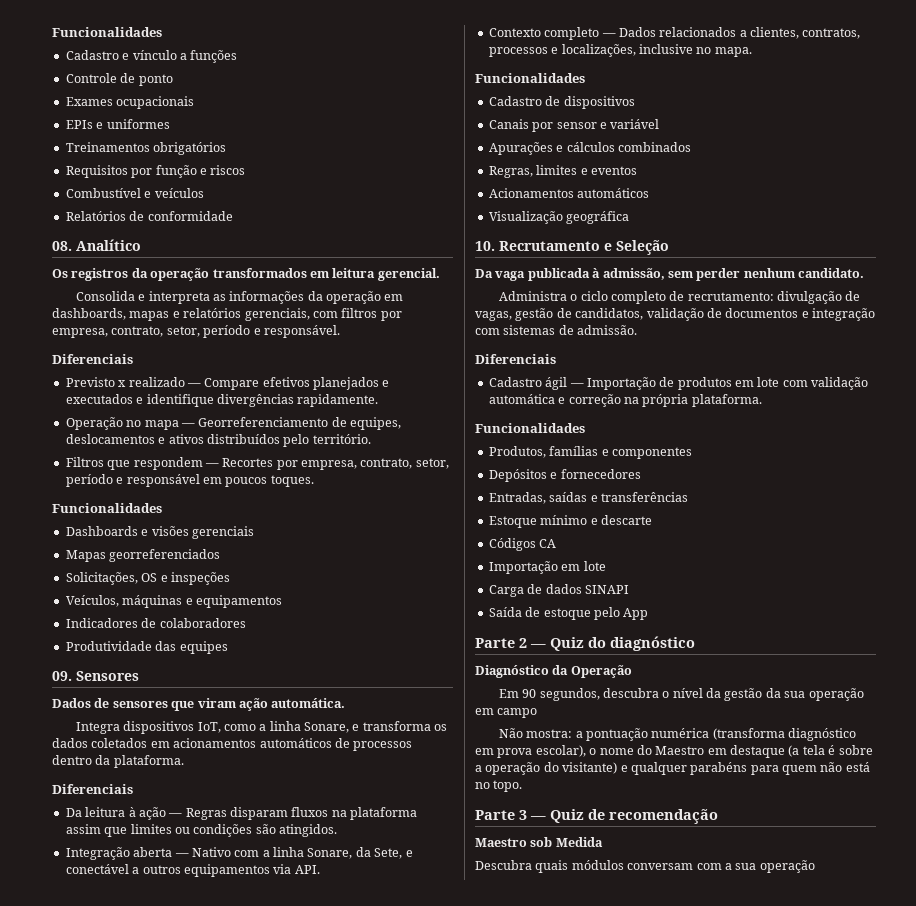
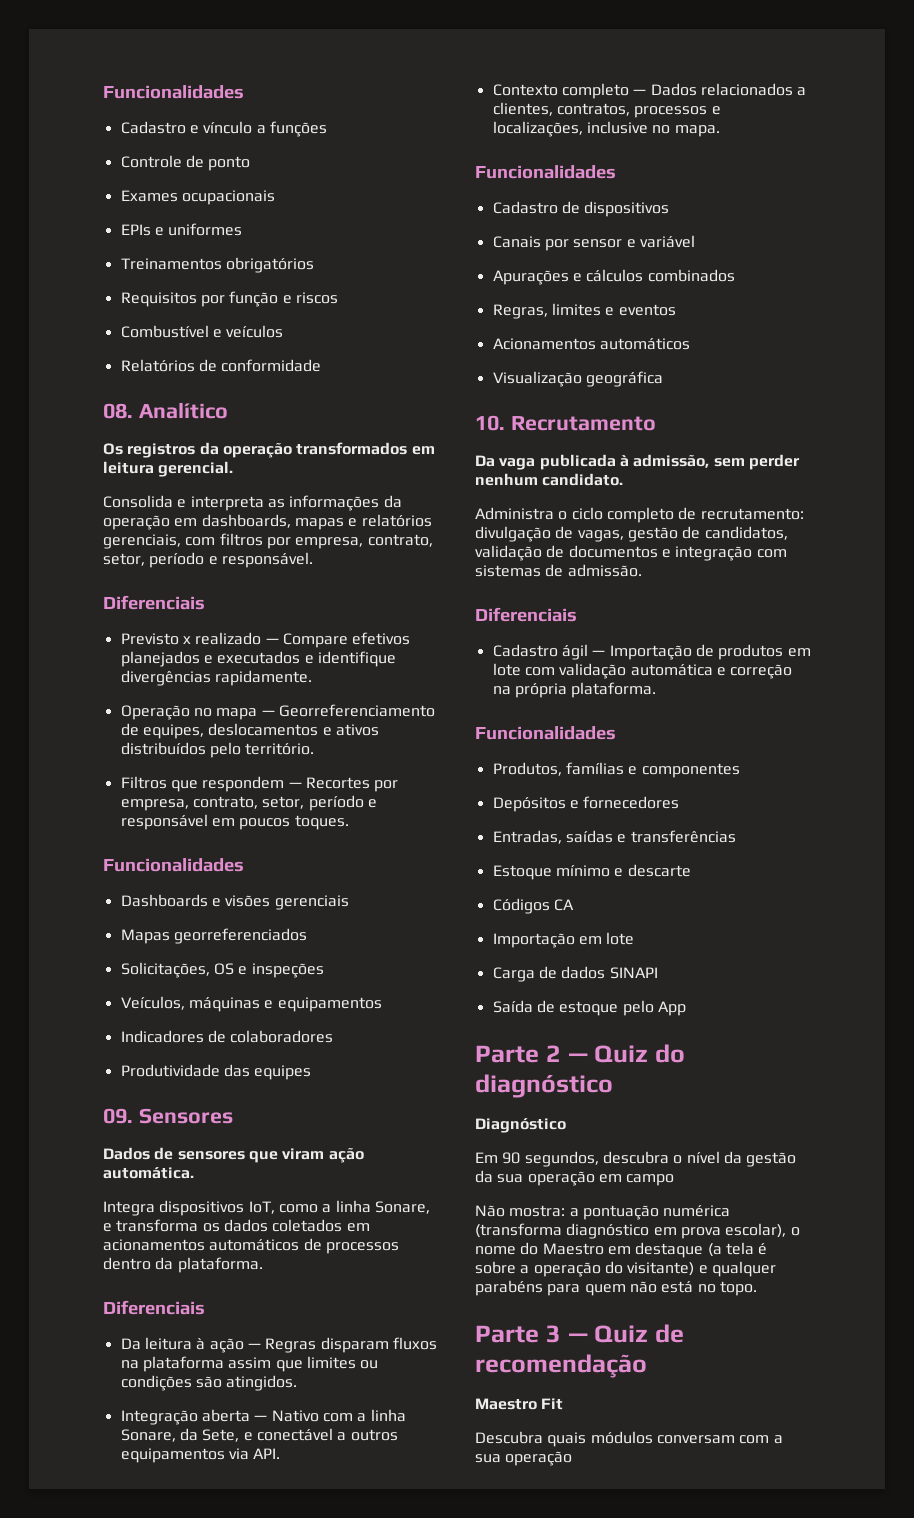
[604,240,669,255] e Seleção -> (656, 423) none
[552,665,632,678] da Operação -> (566, 1125) none
[530,837,603,847] sob Medida -> [541,1398,564,1410] Fit

